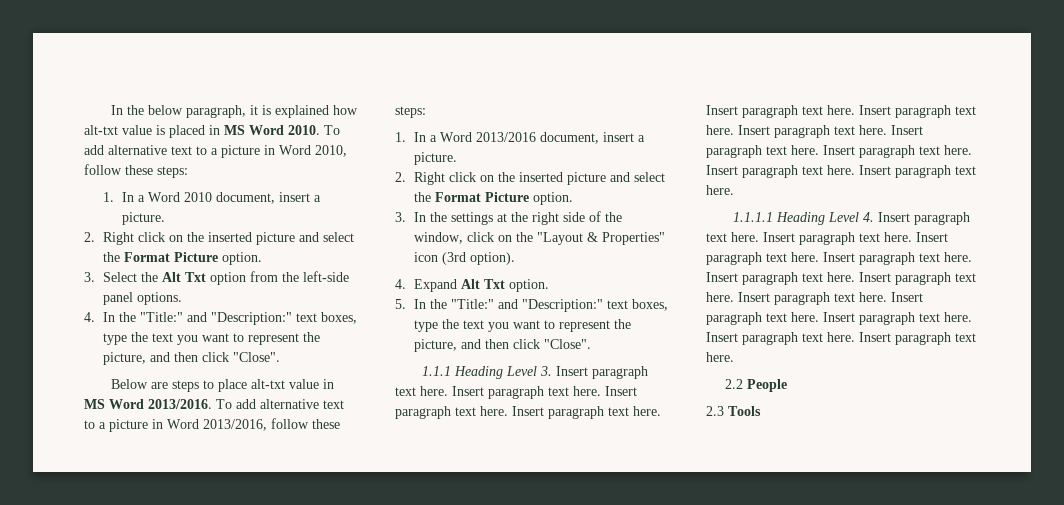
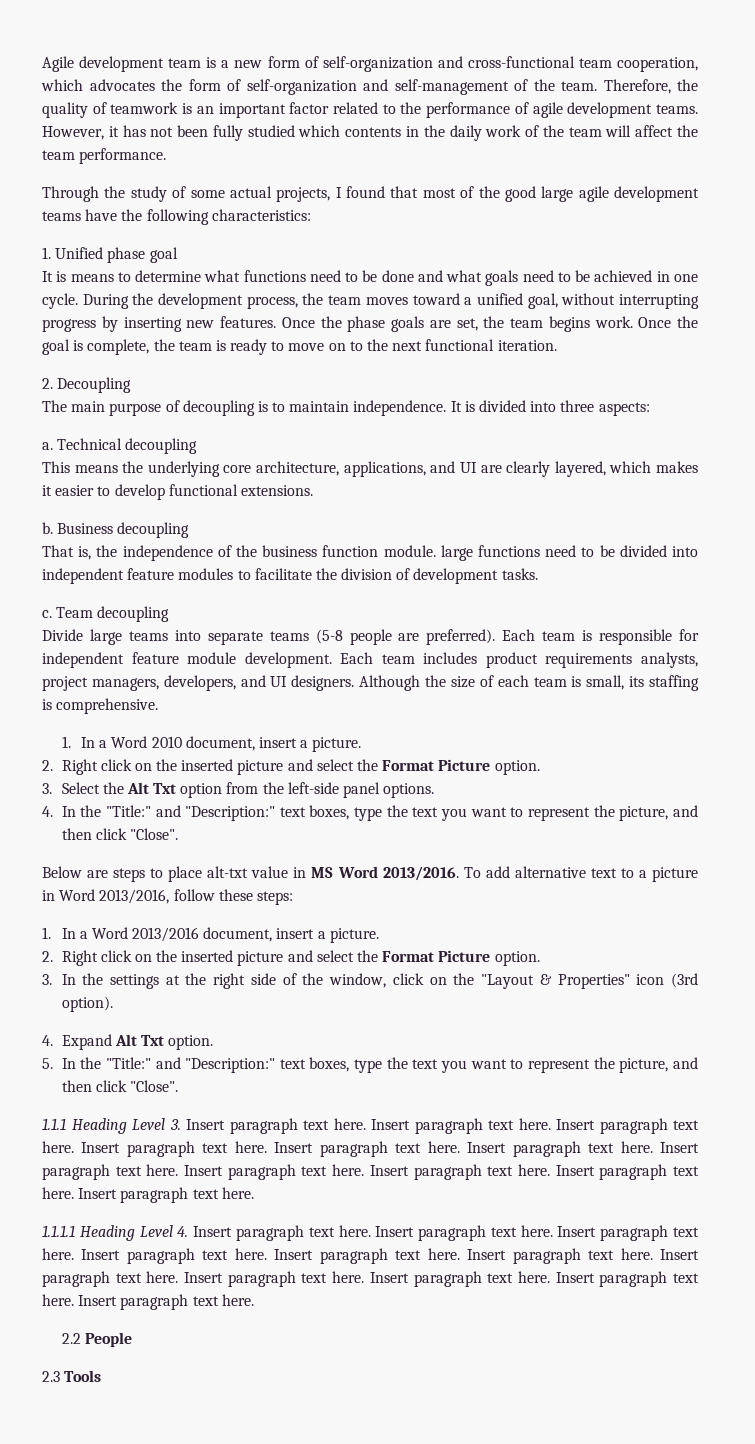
[111,105,359,118] [84,125,340,138] [84,145,347,158] [84,164,188,178] In the below paragraph, it is explained how alt-txt value is placed in MS Word 2010. To add alternative text to a picture in Word 2010, follow these steps: -> [42,56,698,72] [41,79,698,95] [42,102,698,118] [42,125,699,141] [42,148,167,164] [42,186,699,202] [42,209,311,225] [42,247,178,263] [42,270,698,286] [42,293,699,309] [42,316,698,332] [42,339,557,355] [42,377,132,393] [42,400,650,416] [42,438,198,454] [42,461,699,477] [42,484,313,500] [42,522,190,538] [42,545,698,561] [42,568,538,584] [42,606,170,622] [42,629,700,645] [42,652,698,668] [42,675,700,691] [42,698,159,714] Agile development team is a new form of self-organization and cross-functional team cooperation, which advocates the form of self-organization and self-management of the team. Therefore, the quality of teamwork is an important factor related to the performance of agile development teams. However, it has not been fully studied which contents in the daily work of the team will affect the team performance. // Through the study of some actual projects, I found that most of the good large agile development teams have the following characteristics: // 1. Unified phase goal // It is means to determine what functions need to be done and what goals need to be achieved in one cycle. During the development process, the team moves toward a unified goal, without interrupting progress by inserting new features. Once the phase goals are set, the team begins work. Once the goal is complete, the team is ready to move on to the next functional iteration. // 2. Decoupling // The main purpose of decoupling is to maintain independence. It is divided into three aspects: // a. Technical decoupling // This means the underlying core architecture, applications, and UI are clearly layered, which makes it easier to develop functional extensions. // b. Business decoupling // That is, the independence of the business function module. large functions need to be divided into independent feature modules to facilitate the division of development tasks. // c. Team decoupling // Divide large teams into separate teams (5-8 people are preferred). Each team is responsible for independent feature module development. Each team includes product requirements analysts, project managers, developers, and UI designers. Although the size of each team is small, its staffing is comprehensive.

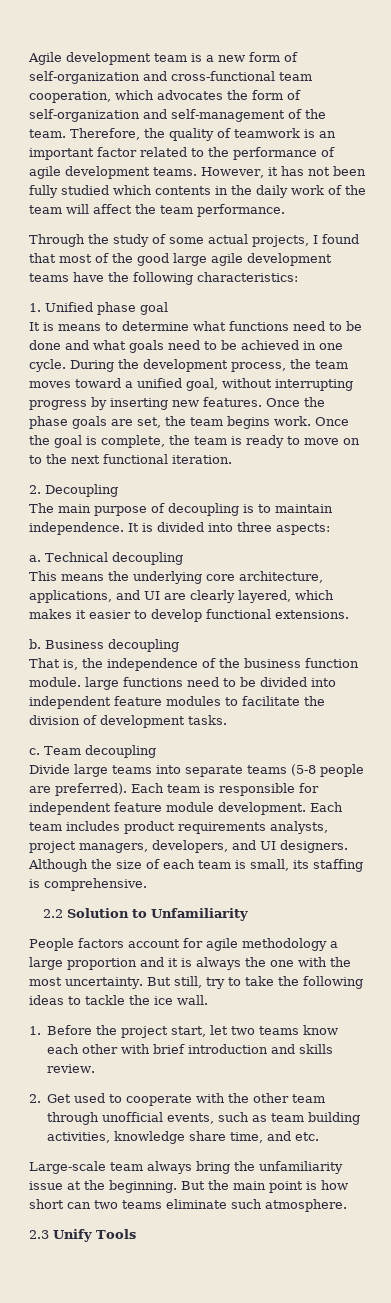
[61,736,362,752] [42,759,540,775] [42,782,435,798] [42,805,698,821] [61,828,178,840] [42,866,698,882] [42,889,293,905] [42,927,379,943] [42,950,540,966] [42,973,698,989] [61,996,113,1012] [42,1034,214,1050] [42,1057,698,1073] [61,1080,178,1092] [42,1118,699,1134] [42,1141,699,1157] [42,1164,700,1180] [42,1187,254,1203] [42,1225,699,1241] [42,1248,699,1264] [42,1271,700,1287] [42,1294,254,1310] [61,1332,132,1347] 1. In a Word 2010 document, insert a picture. // 2. Right click on the inserted picture and select the Format Picture option. // 3. Select the Alt Txt option from the left-side panel options. // 4. In the "Title:" and "Description:" text boxes, type the text you want to represent the picture, and then click "Close". // Below are steps to place alt-txt value in MS Word 2013/2016. To add alternative text to a picture in Word 2013/2016, follow these steps: // 1. In a Word 2013/2016 document, insert a picture. // 2. Right click on the inserted picture and select the Format Picture option. // 3. In the settings at the right side of the window, click on the "Layout & Properties" icon (3rd option). // 4. Expand Alt Txt option. // 5. In the "Title:" and "Description:" text boxes, type the text you want to represent the picture, and then click "Close". // 1.1.1 Heading Level 3. Insert paragraph text here. Insert paragraph text here. Insert paragraph text here. Insert paragraph text here. Insert paragraph text here. Insert paragraph text here. Insert paragraph text here. Insert paragraph text here. Insert paragraph text here. Insert paragraph text here. Insert paragraph text here. // 1.1.1.1 Heading Level 4. Insert paragraph text here. Insert paragraph text here. Insert paragraph text here. Insert paragraph text here. Insert paragraph text here. Insert paragraph text here. Insert paragraph text here. Insert paragraph text here. Insert paragraph text here. Insert paragraph text here. Insert paragraph text here. // 2.2 People -> [43,908,249,921] [29,938,338,951] [29,957,351,970] [29,976,363,989] [29,995,208,1005] [29,1025,339,1038] [47,1044,334,1054] [47,1064,96,1073] [29,1093,326,1106] [47,1112,361,1125] [47,1131,320,1144] [29,1161,343,1174] [29,1180,348,1193] [29,1199,347,1212] 2.2 Solution to Unfamiliarity // People factors account for agile methodology a large proportion and it is always the one with the most uncertainty. But still, try to take the following ideas to tackle the ice wall. // 1. Before the project start, let two teams know each other with brief introduction and skills review. // 2. Get used to cooperate with the other team through unofficial events, such as team building activities, knowledge share time, and etc. // Large-scale team always bring the unfamiliarity issue at the beginning. But the main point is how short can two teams eliminate such atmosphere.
(60, 1376) none -> [53,1229,92,1242] Unify

